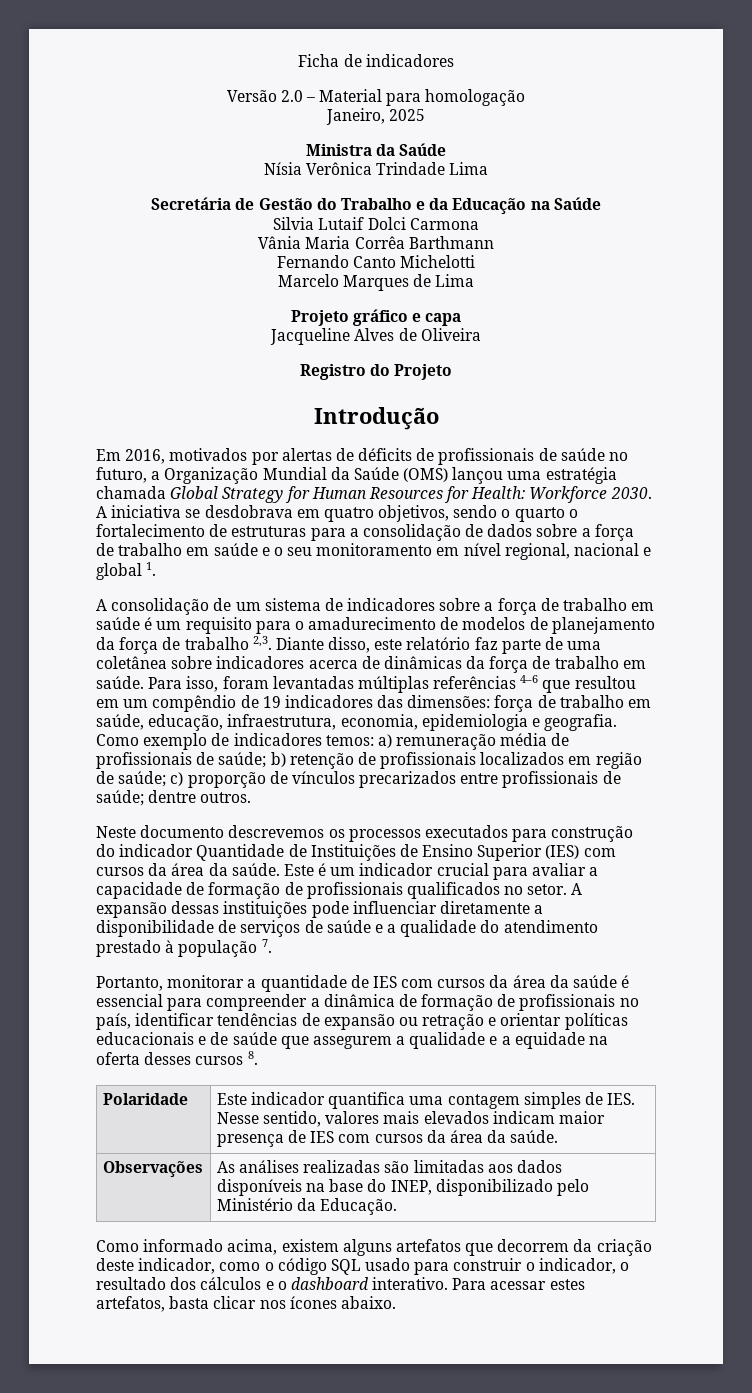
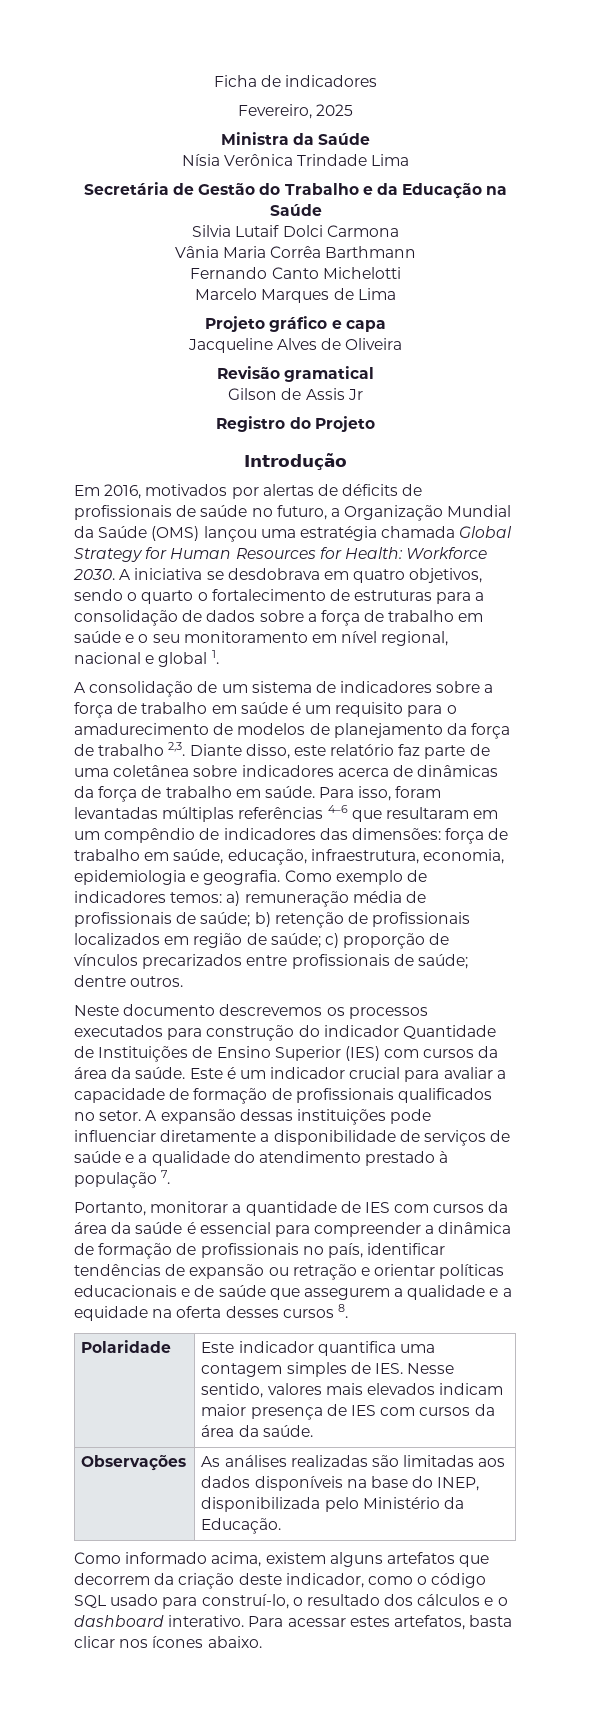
[226,89,526,106] [325,108,385,125] Versão 2.0 – Material para homologação // Janeiro, -> [237,104,312,119] Fevereiro,
(481, 334) none -> [216,366,375,382] [228,388,363,400] // Revisão gramatical // Gilson de Assis Jr
[574,676,636,689] resultou -> [385,807,469,819] resultaram
[262,696,281,708] 19 -> (220, 834) none
[435,1179,553,1196] disponibilizado -> [201,1497,321,1512] disponibilizada
[453,1258,616,1274] construir o indicador, -> [201,1594,289,1609] construí-lo,

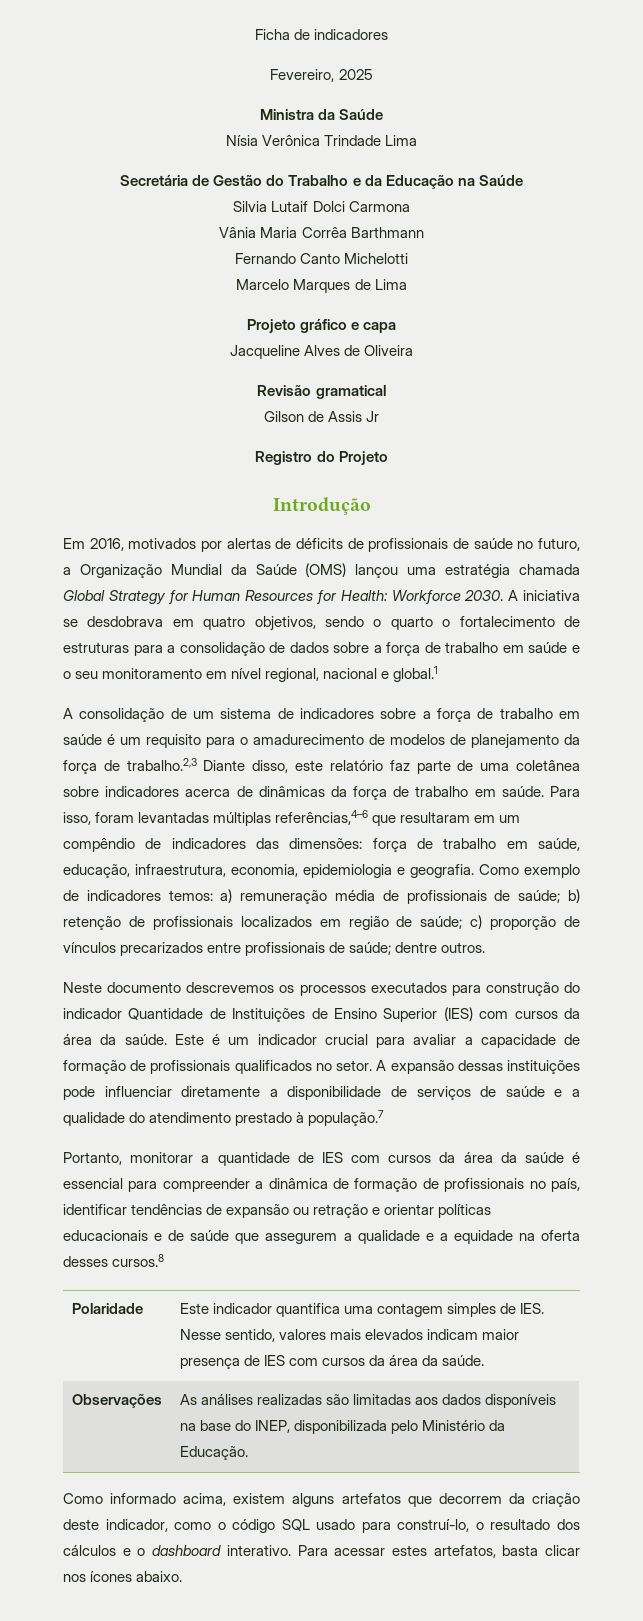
[158,650,219,667] global 1. -> [393,666,439,682] global.1
[98,742,186,756] trabalho 2,3. -> [126,758,197,771] trabalho.2,3
[238,805,348,819] referências 4–6 -> [275,810,369,825] referências,4–6
[74,1170,171,1188] população 7. -> [308,1110,385,1126] população.7
[282,1304,348,1318] cursos 8. -> [112,1254,165,1267] cursos.8

